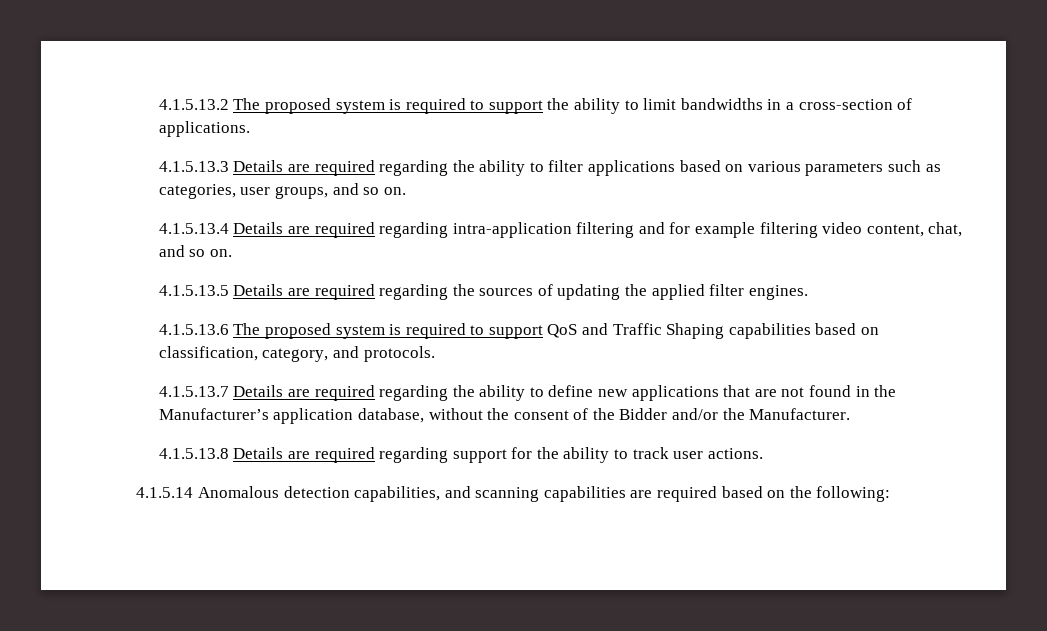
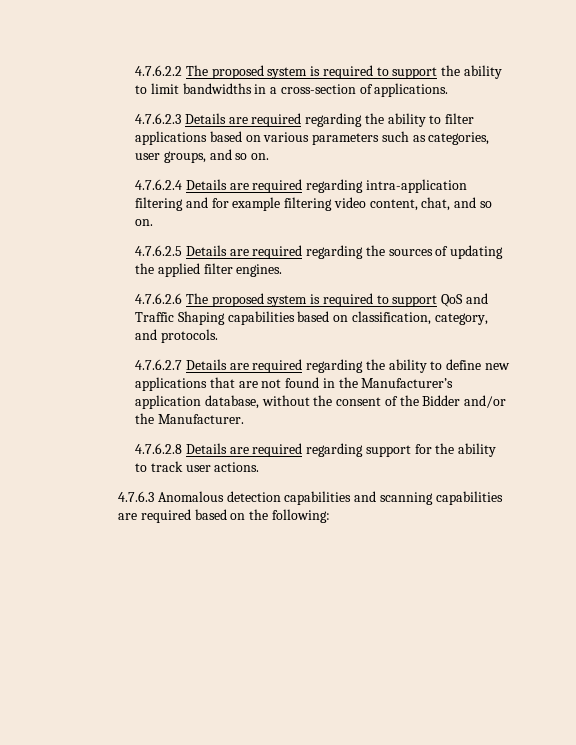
[158,99,229,110] 4.1.5.13.2 -> [134,65,182,76] 4.7.6.2.2
[158,161,229,172] 4.1.5.13.3 -> [134,113,181,124] 4.7.6.2.3
[158,223,229,234] 4.1.5.13.4 -> [134,179,182,190] 4.7.6.2.4
[158,285,229,296] 4.1.5.13.5 -> [134,245,182,256] 4.7.6.2.5
[158,324,229,335] 4.1.5.13.6 -> [134,293,182,304] 4.7.6.2.6
[158,386,229,397] 4.1.5.13.7 -> [134,359,182,370] 4.7.6.2.7
[158,448,229,459] 4.1.5.13.8 -> [134,443,182,454] 4.7.6.2.8
[136,487,194,498] 4.1.5.14 -> [117,491,154,502] 4.7.6.3
[354,486,441,502] capabilities, -> [284,491,352,505] capabilities

